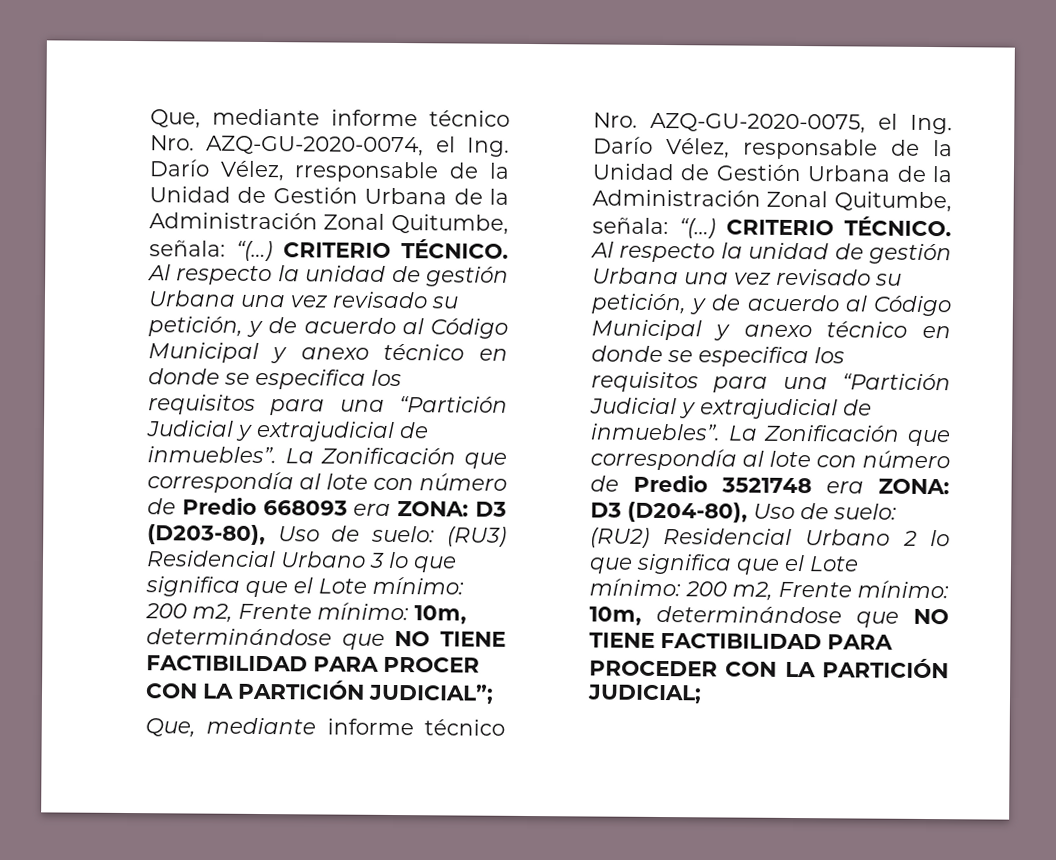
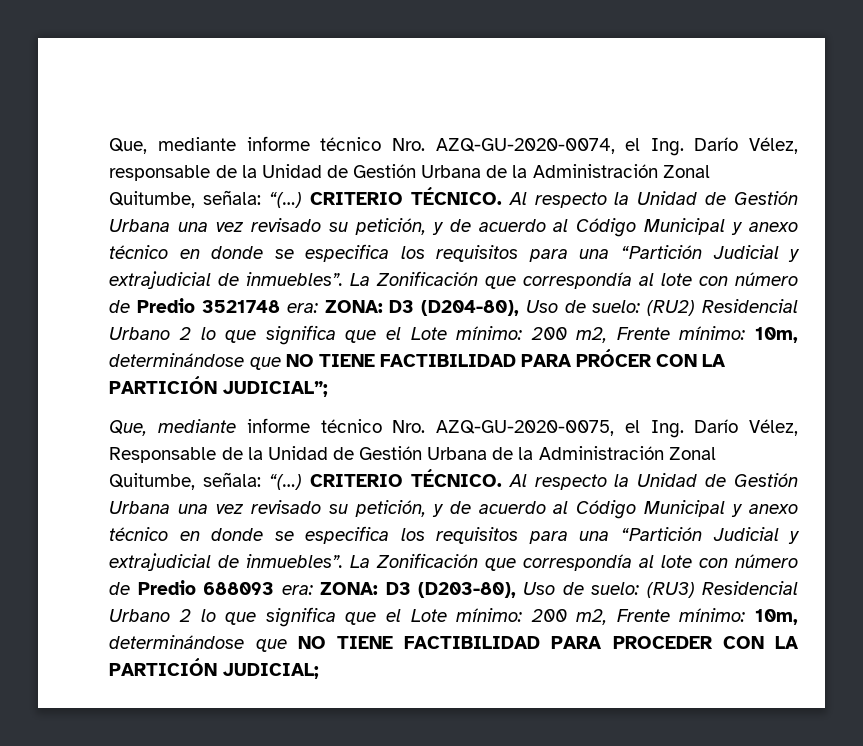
[294,161,510,183] [148,186,509,205] [148,212,510,235] [148,238,509,262] [146,264,509,287] [147,290,459,309] [147,316,508,339] [147,342,508,364] [147,368,402,390] [147,394,509,416] [145,420,429,442] [146,446,508,469] [146,471,507,494] [146,497,508,517] [146,524,507,547] [145,550,457,573] [144,576,464,598] [144,602,467,625] [145,628,507,650] [145,655,480,673] [144,678,494,705] [144,717,506,738] [592,112,953,135] [592,136,730,159] rresponsable de la Unidad de Gestión Urbana de la Administración Zonal Quitumbe, señala: “(…) CRITERIO TÉCNICO. Al respecto la unidad de gestión Urbana una vez revisado su petición, y de acuerdo al Código Municipal y anexo técnico en donde se especifica los requisitos para una “Partición Judicial y extrajudicial de inmuebles”. La Zonificación que correspondía al lote con número de Predio 668093 era ZONA: D3 (D203-80), Uso de suelo: (RU3) Residencial Urbano 3 lo que significa que el Lote mínimo: 200 m2, Frente mínimo: 10m, determinándose que NO TIENE FACTIBILIDAD PARA PROCER CON LA PARTICIÓN JUDICIAL”; // Que, mediante informe técnico Nro. AZQ-GU-2020-0075, el Ing. Darío Vélez, -> (798, 145) none
[748,242,952,265] unidad de gestión -> [637,191,798,205] Unidad de Gestión
[825,481,864,494] era -> [286,303,318,313] era:
(893, 642) none -> [576,349,727,367] [109,376,328,397] [109,418,799,438] [109,446,716,463] [109,469,798,490] [109,500,798,519] [109,526,801,544] [109,553,799,571] [109,580,798,598] [109,607,799,627] [109,635,603,652] PRÓCER CON LA PARTICIÓN JUDICIAL”; // Que, mediante informe técnico Nro. AZQ-GU-2020-0075, el Ing. Darío Vélez, Responsable de la Unidad de Gestión Urbana de la Administración Zonal Quitumbe, señala: “(…) CRITERIO TÉCNICO. Al respecto la Unidad de Gestión Urbana una vez revisado su petición, y de acuerdo al Código Municipal y anexo técnico en donde se especifica los requisitos para una “Partición Judicial y extrajudicial de inmuebles”. La Zonificación que correspondía al lote con número de Predio 688093 era: ZONA: D3 (D203-80), Uso de suelo: (RU3) Residencial Urbano 2 lo que significa que el Lote mínimo: 200 m2, Frente mínimo: 10m, determinándose que NO TIENE FACTIBILIDAD PARA

